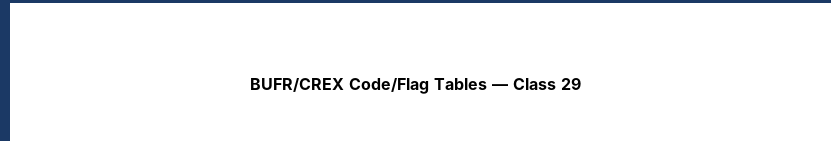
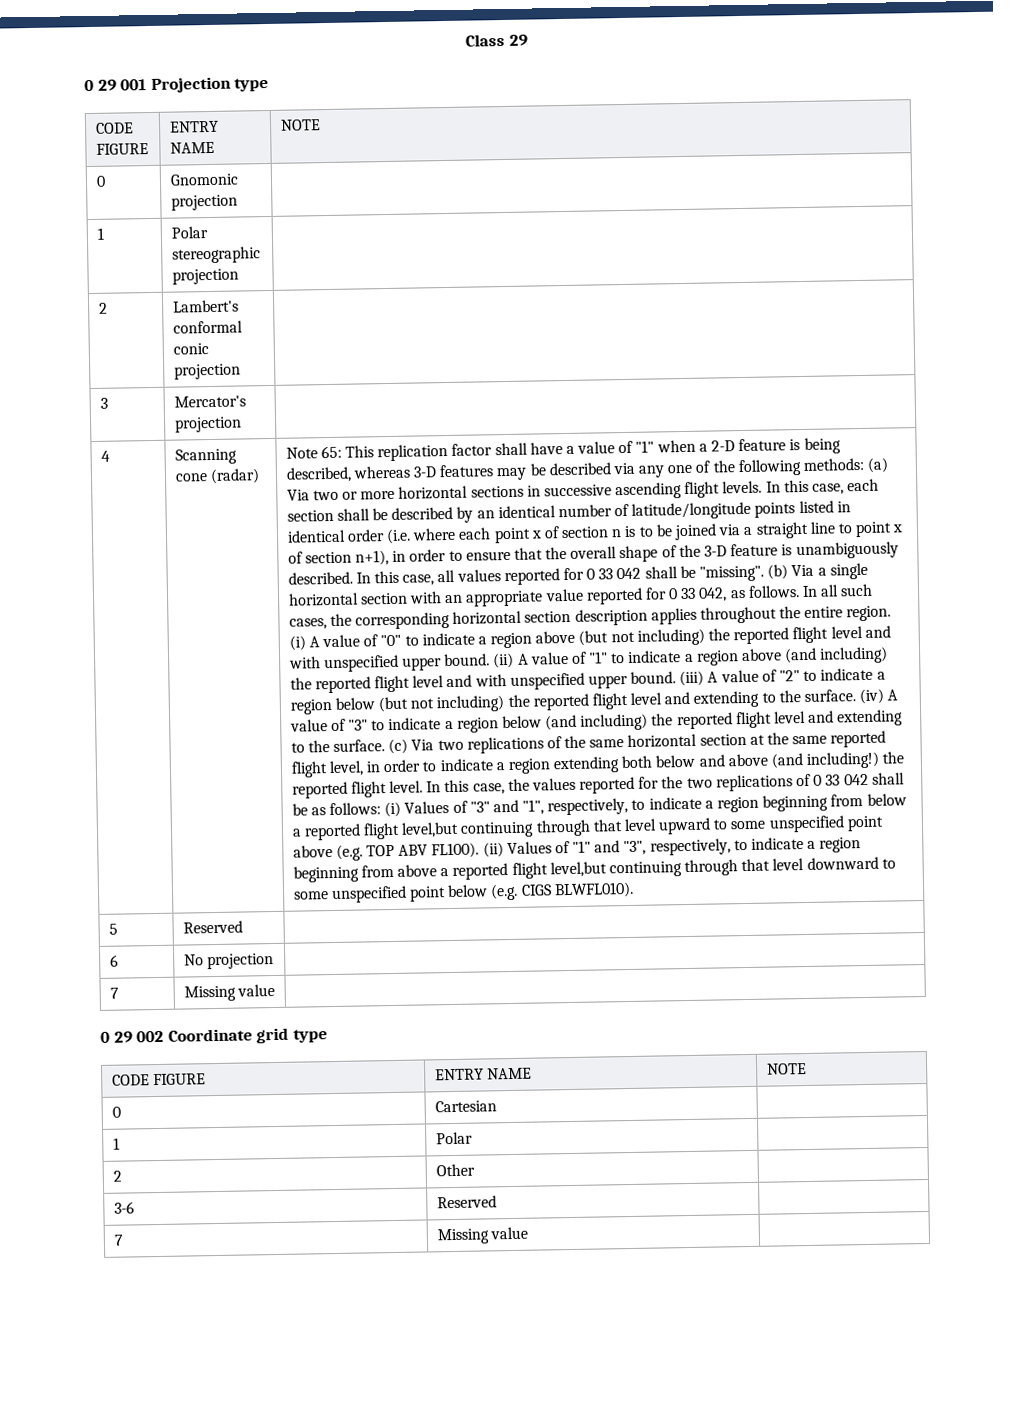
[250,77,581,94] BUFR/CREX Code/Flag Tables — Class 29 -> [465,33,528,47] [84,76,270,93] [94,122,134,134] [95,143,149,155] [168,120,219,133] [169,141,215,154] [279,119,321,131] [95,175,106,187] [169,173,239,186] [170,194,238,211] [96,227,104,240] [170,226,208,239] [171,246,261,264] [171,268,239,285] [98,302,108,314] [172,299,239,313] [172,320,243,334] [172,343,209,355] [173,363,241,380] [99,397,108,409] [173,395,246,408] [173,416,242,433] [100,450,110,462] [174,448,237,465] [174,468,260,485] [285,437,841,462] [285,457,890,483] [286,478,880,501] [286,500,851,523] [286,521,904,545] [287,541,899,566] [287,562,868,586] [287,583,874,607] [288,605,892,630] [288,625,891,651] [288,646,889,673] [289,667,886,694] [289,688,899,715] [289,709,904,733] [290,730,887,755] [290,751,905,778] [291,772,905,799] [291,793,907,818] [291,815,884,841] [292,837,862,861] [292,856,896,883] [293,881,634,904] [108,923,118,935] [182,920,243,934] [109,954,119,967] [183,953,274,970] [109,987,119,999] [183,983,275,1002] [100,1027,328,1044] [111,1073,206,1086] [434,1067,532,1081] [766,1063,807,1075] [111,1106,121,1118] [434,1100,497,1113] [112,1137,120,1150] [435,1131,473,1145] [112,1170,122,1182] [435,1163,475,1177] [113,1201,135,1214] [436,1195,497,1209] [113,1234,123,1246] [436,1226,528,1245] Class 29 // 0 29 001 Projection type // CODE FIGURE | ENTRY NAME | NOTE // 0 | Gnomonic projection | // 1 | Polar stereographic projection | // 2 | Lambert's conformal conic projection | // 3 | Mercator's projection | // 4 | Scanning cone (radar) | Note 65: This replication factor shall have a value of "1" when a 2-D feature is being described, whereas 3-D features may be described via any one of the following methods: (a) Via two or more horizontal sections in successive ascending flight levels. In this case, each section shall be described by an identical number of latitude/longitude points listed in identical order (i.e. where each point x of section n is to be joined via a straight line to point x of section n+1), in order to ensure that the overall shape of the 3-D feature is unambiguously described. In this case, all values reported for 0 33 042 shall be "missing". (b) Via a single horizontal section with an appropriate value reported for 0 33 042, as follows. In all such cases, the corresponding horizontal section description applies throughout the entire region. (i) A value of "0" to indicate a region above (but not including) the reported flight level and with unspecified upper bound. (ii) A value of "1" to indicate a region above (and including) the reported flight level and with unspecified upper bound. (iii) A value of "2" to indicate a region below (but not including) the reported flight level and extending to the surface. (iv) A value of "3" to indicate a region below (and including) the reported flight level and extending to the surface. (c) Via two replications of the same horizontal section at the same reported flight level, in order to indicate a region extending both below and above (and including!) the reported flight level. In this case, the values reported for the two replications of 0 33 042 shall be as follows: (i) Values of "3" and "1", respectively, to indicate a region beginning from below a reported flight level,but continuing through that level upward to some unspecified point above (e.g. TOP ABV FL100). (ii) Values of "1" and "3", respectively, to indicate a region beginning from above a reported flight level,but continuing through that level downward to some unspecified point below (e.g. CIGS BLWFL010). // 5 | Reserved | // 6 | No projection | // 7 | Missing value | // 0 29 002 Coordinate grid type // CODE FIGURE | ENTRY NAME | NOTE // 0 | Cartesian | // 1 | Polar | // 2 | Other | // 3-6 | Reserved | // 7 | Missing value |

